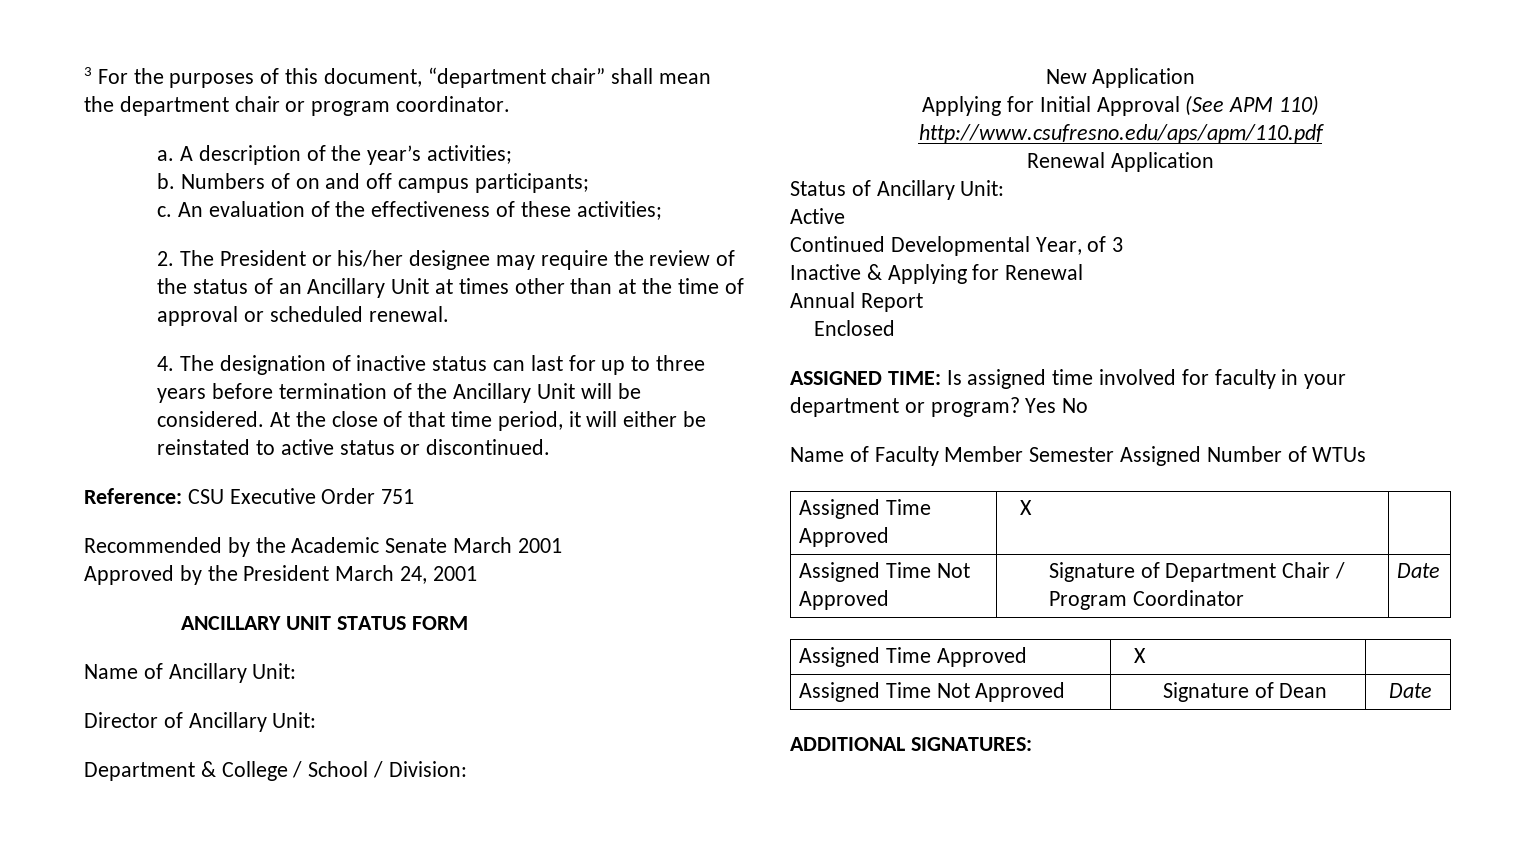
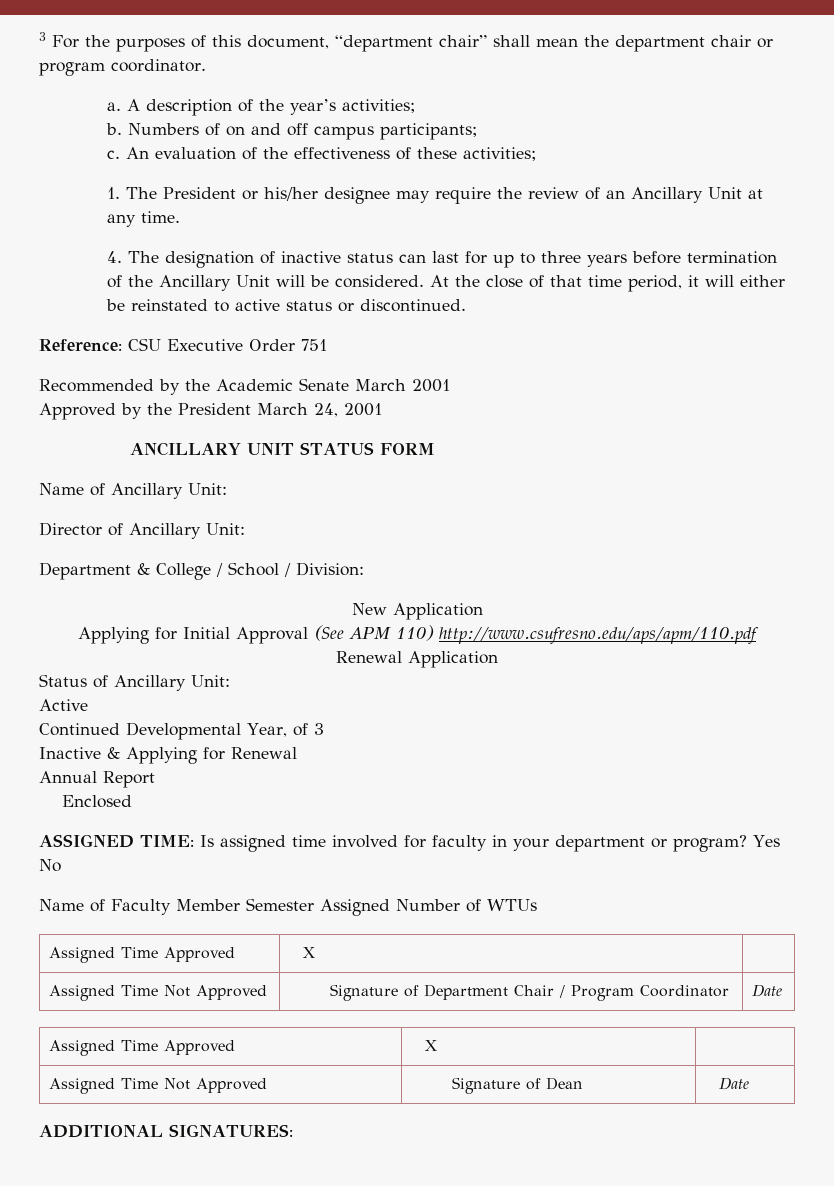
[157,251,175,266] 2. -> [107,187,121,199] 1.
[157,278,273,294] the status of -> (601, 193) none
[458,278,744,294] [157,306,449,326] times other than at the time of approval or scheduled renewal. -> [107,211,181,227] any time.

